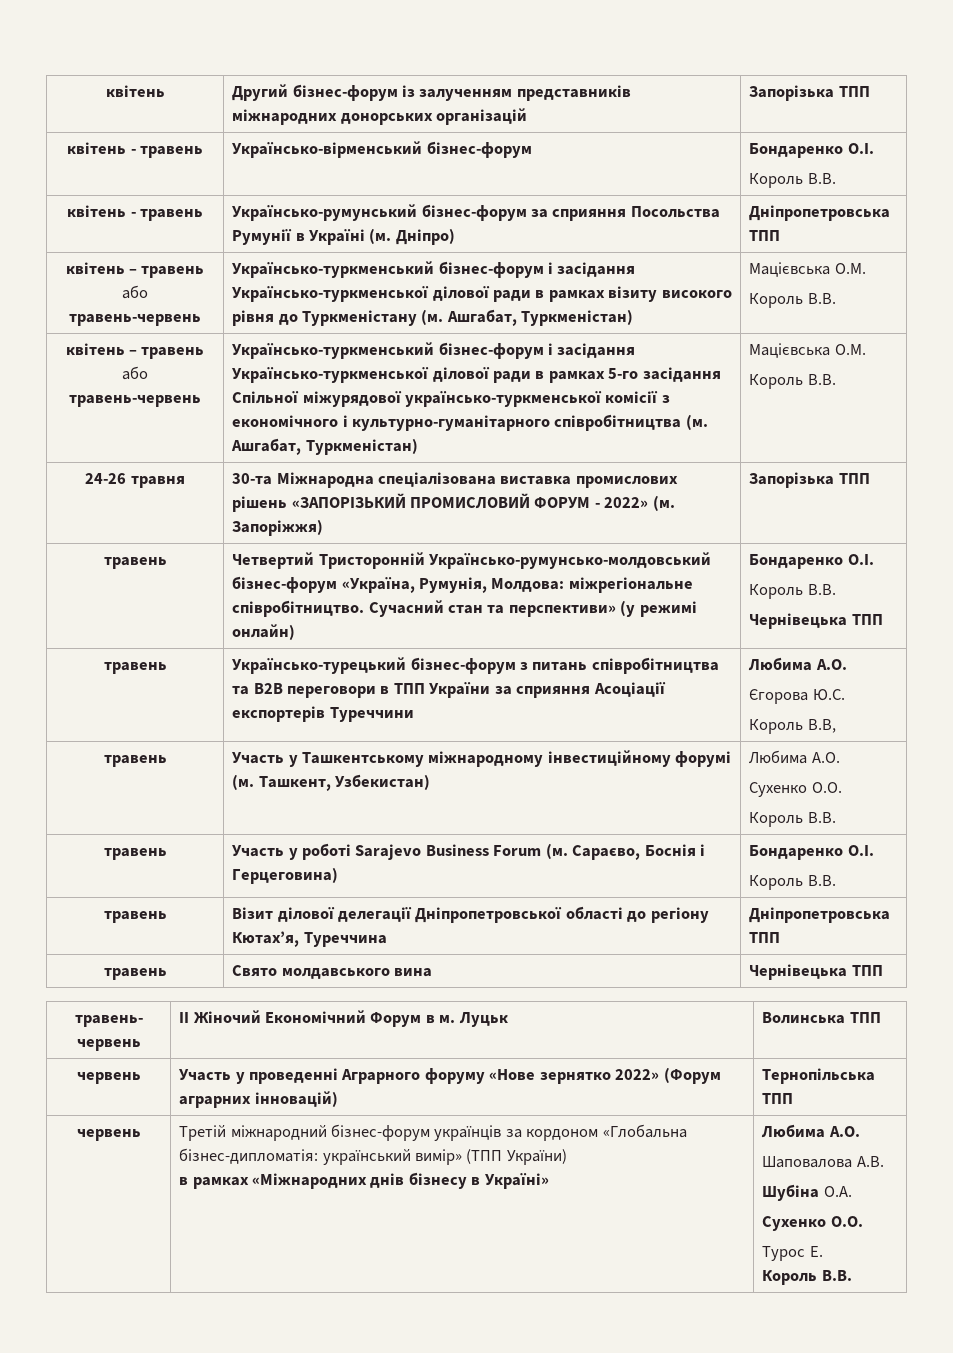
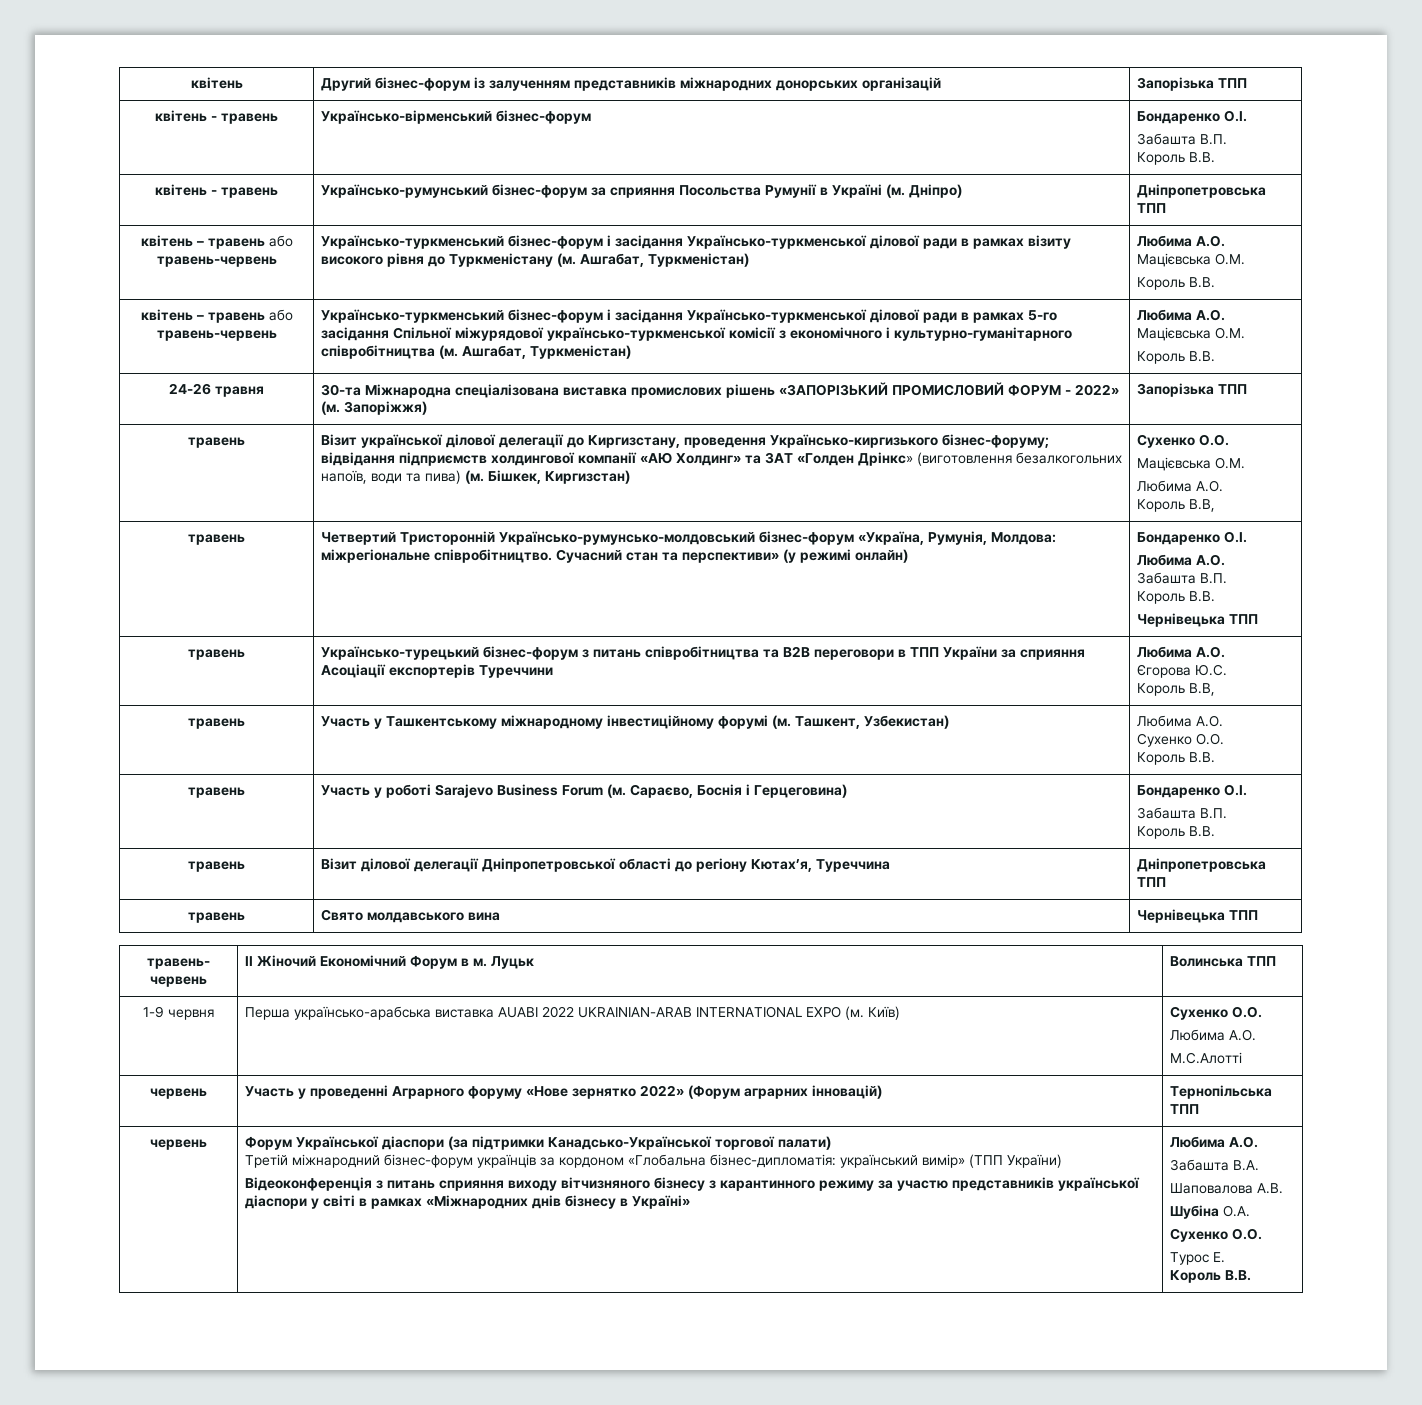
(874, 148) none -> [1136,133,1227,145] // Забашта В.П.
(634, 317) none -> [1136,235,1225,247] Любима А.О.
(418, 446) none -> [1136,309,1225,321] Любима А.О.
(870, 478) none -> [188,437,245,448] [320,434,1049,448] [320,452,1122,466] [320,470,630,484] [1136,434,1229,448] [1136,457,1245,471] [1136,480,1223,492] [1136,499,1215,512] // травень | Візит української ділової делегації до Киргизстану, проведення Українсько-киргизького бізнес-форуму; відвідання підприємств холдингової компанії «АЮ Холдинг» та ЗАТ «Голден Дрінкс» (виготовлення безалкогольних напоїв, води та пива) (м. Бішкек, Киргизстан) | Сухенко О.О. // Мацієвська О.М. // Любима А.О. // Король В.В,
(874, 559) none -> [1136,554,1225,566] [1136,572,1227,584] // Любима А.О. // Забашта В.П.
(874, 850) none -> [1136,807,1227,819] // Забашта В.П.
(881, 1017) none -> [143,1006,214,1020] [244,1006,900,1020] [1169,1006,1262,1020] [1169,1029,1256,1041] [1169,1052,1242,1064] // 1-9 червня | Перша українсько-арабська виставка AUABI 2022 UKRAINIAN-ARAB INTERNATIONAL EXPO (м. Київ) | Сухенко О.О. // Любима А.О. // М.С.Алотті
(141, 1135) none -> [244,1136,831,1150] Форум Української діаспори (за підтримки Канадсько-Української торгової палати) //
(567, 1157) none -> [244,1177,1140,1191] [244,1195,355,1209] Відеоконференція з питань сприяння виходу вітчизняного бізнесу з карантинного режиму за участю представників української діаспори у світі
(860, 1131) none -> [1169,1159,1259,1171] // Забашта В.А.

